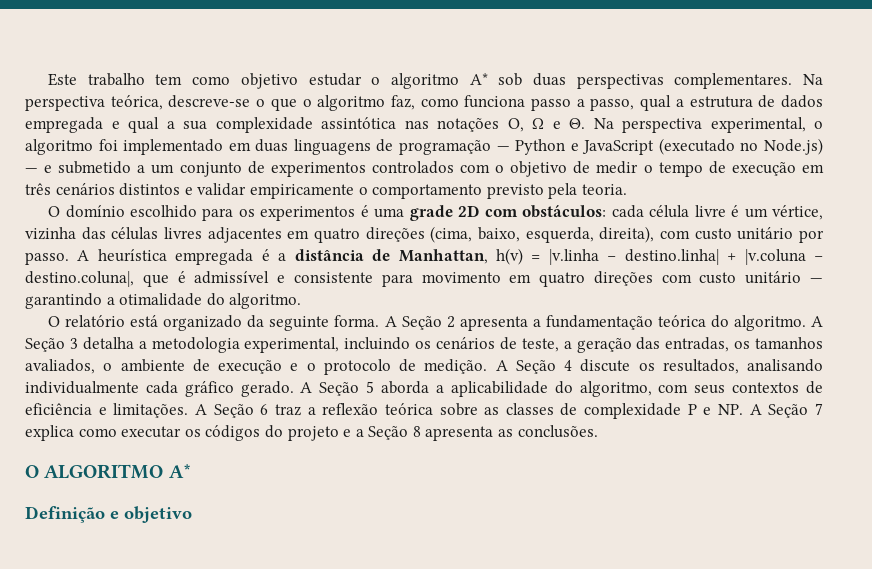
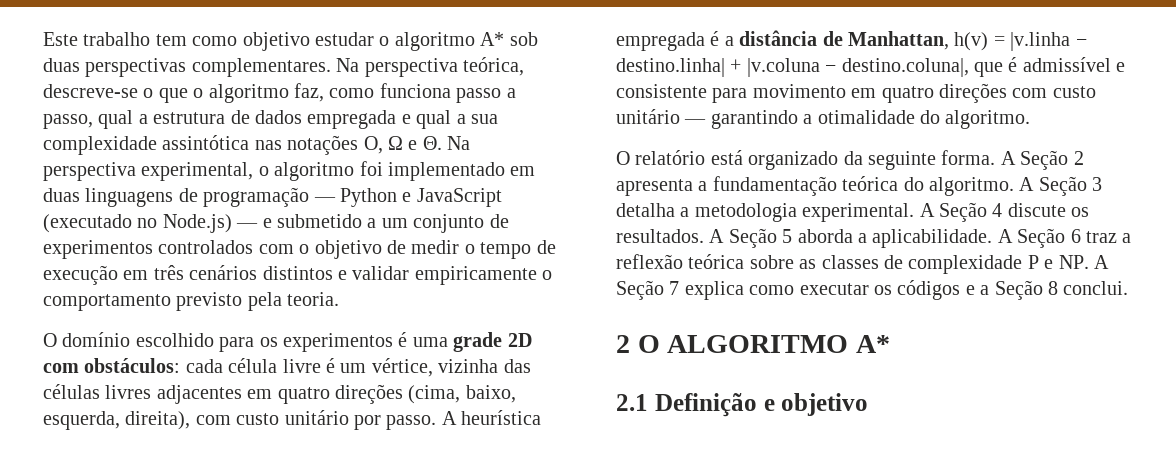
[244,337,823,353] [25,359,488,375] experimental, incluindo os cenários de teste, a geração das entradas, os tamanhos avaliados, o ambiente de execução e o protocolo de medição. -> [802,203,915,222] experimental.
[662,359,823,374] [25,381,294,397] resultados, analisando individualmente cada gráfico gerado. -> [616,229,704,243] resultados.
[450,381,824,397] [25,403,189,418] aplicabilidade do algoritmo, com seus contextos de eficiência e limitações. -> [872,229,993,248] aplicabilidade.
[264,425,339,441] do projeto -> (961, 290) none
[425,425,598,441] apresenta as conclusões. // -> [1063,281,1129,295] [616,335,630,353] conclui. // 2
(191, 471) none -> [616,394,648,411] 2.1

